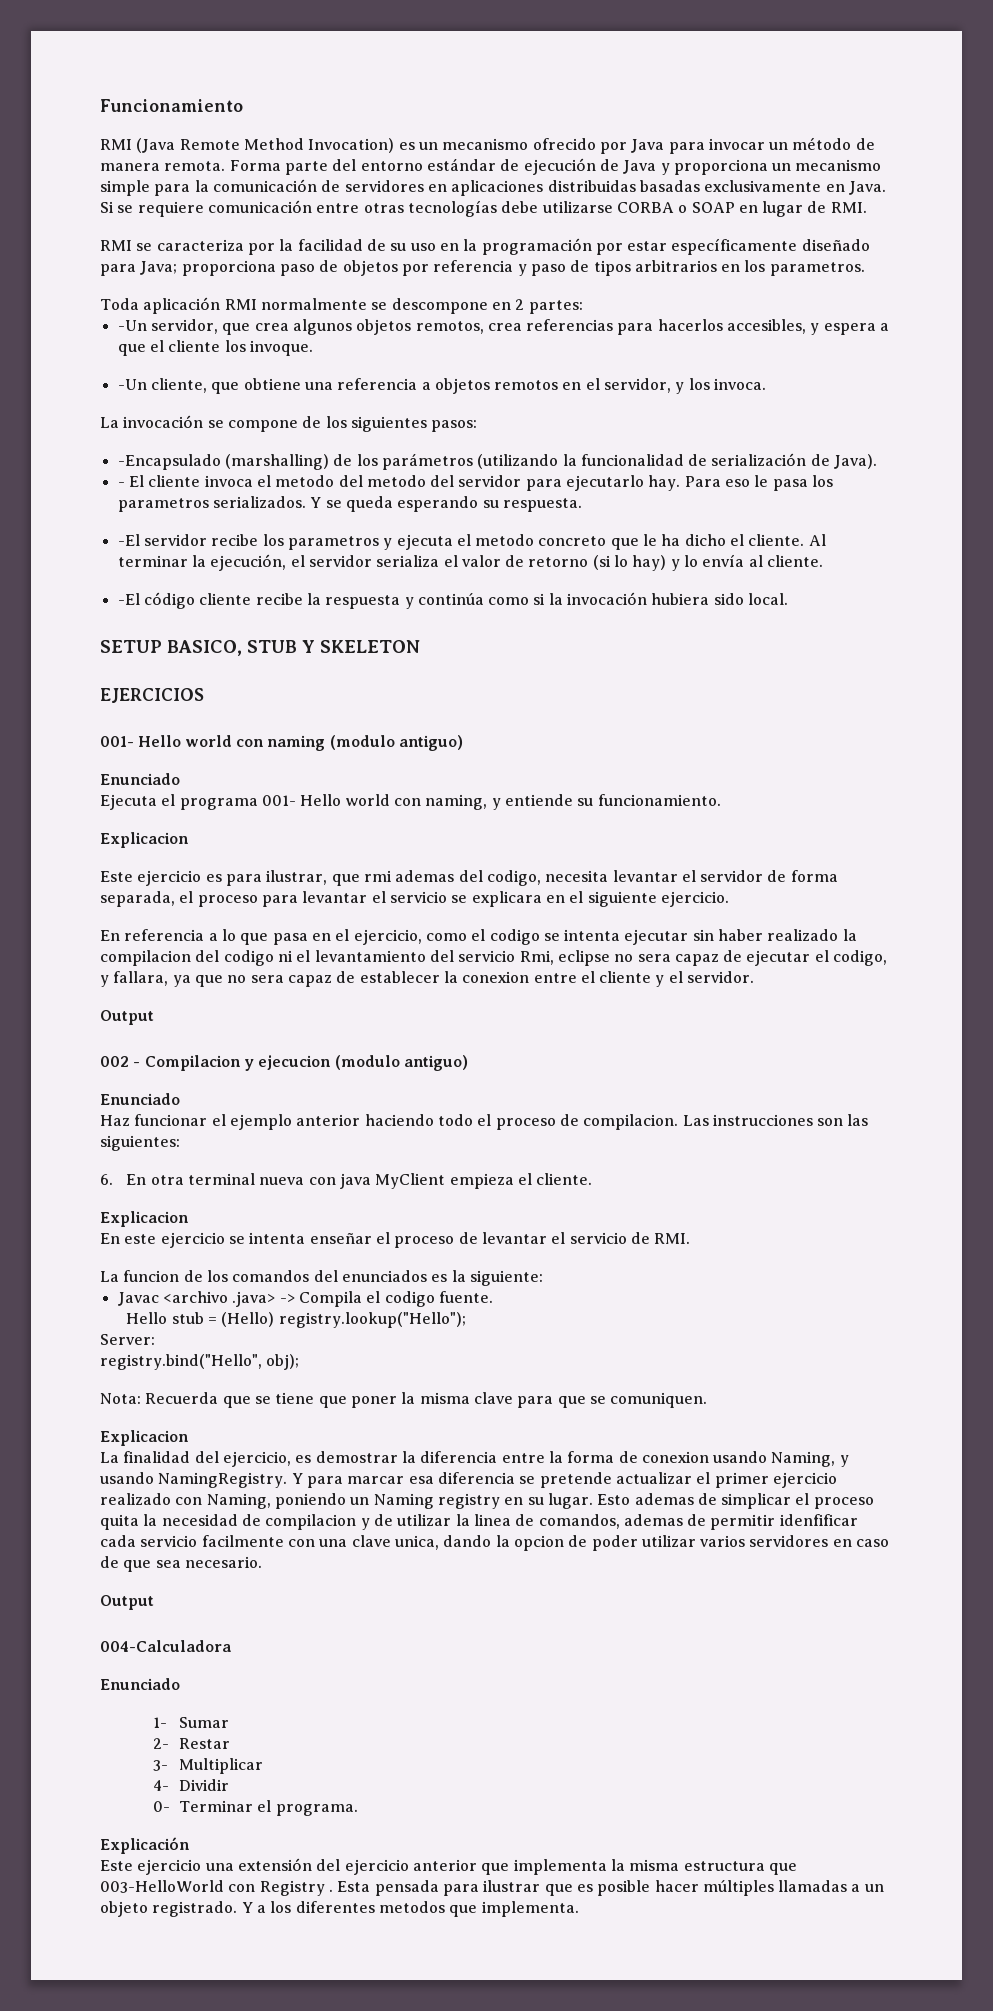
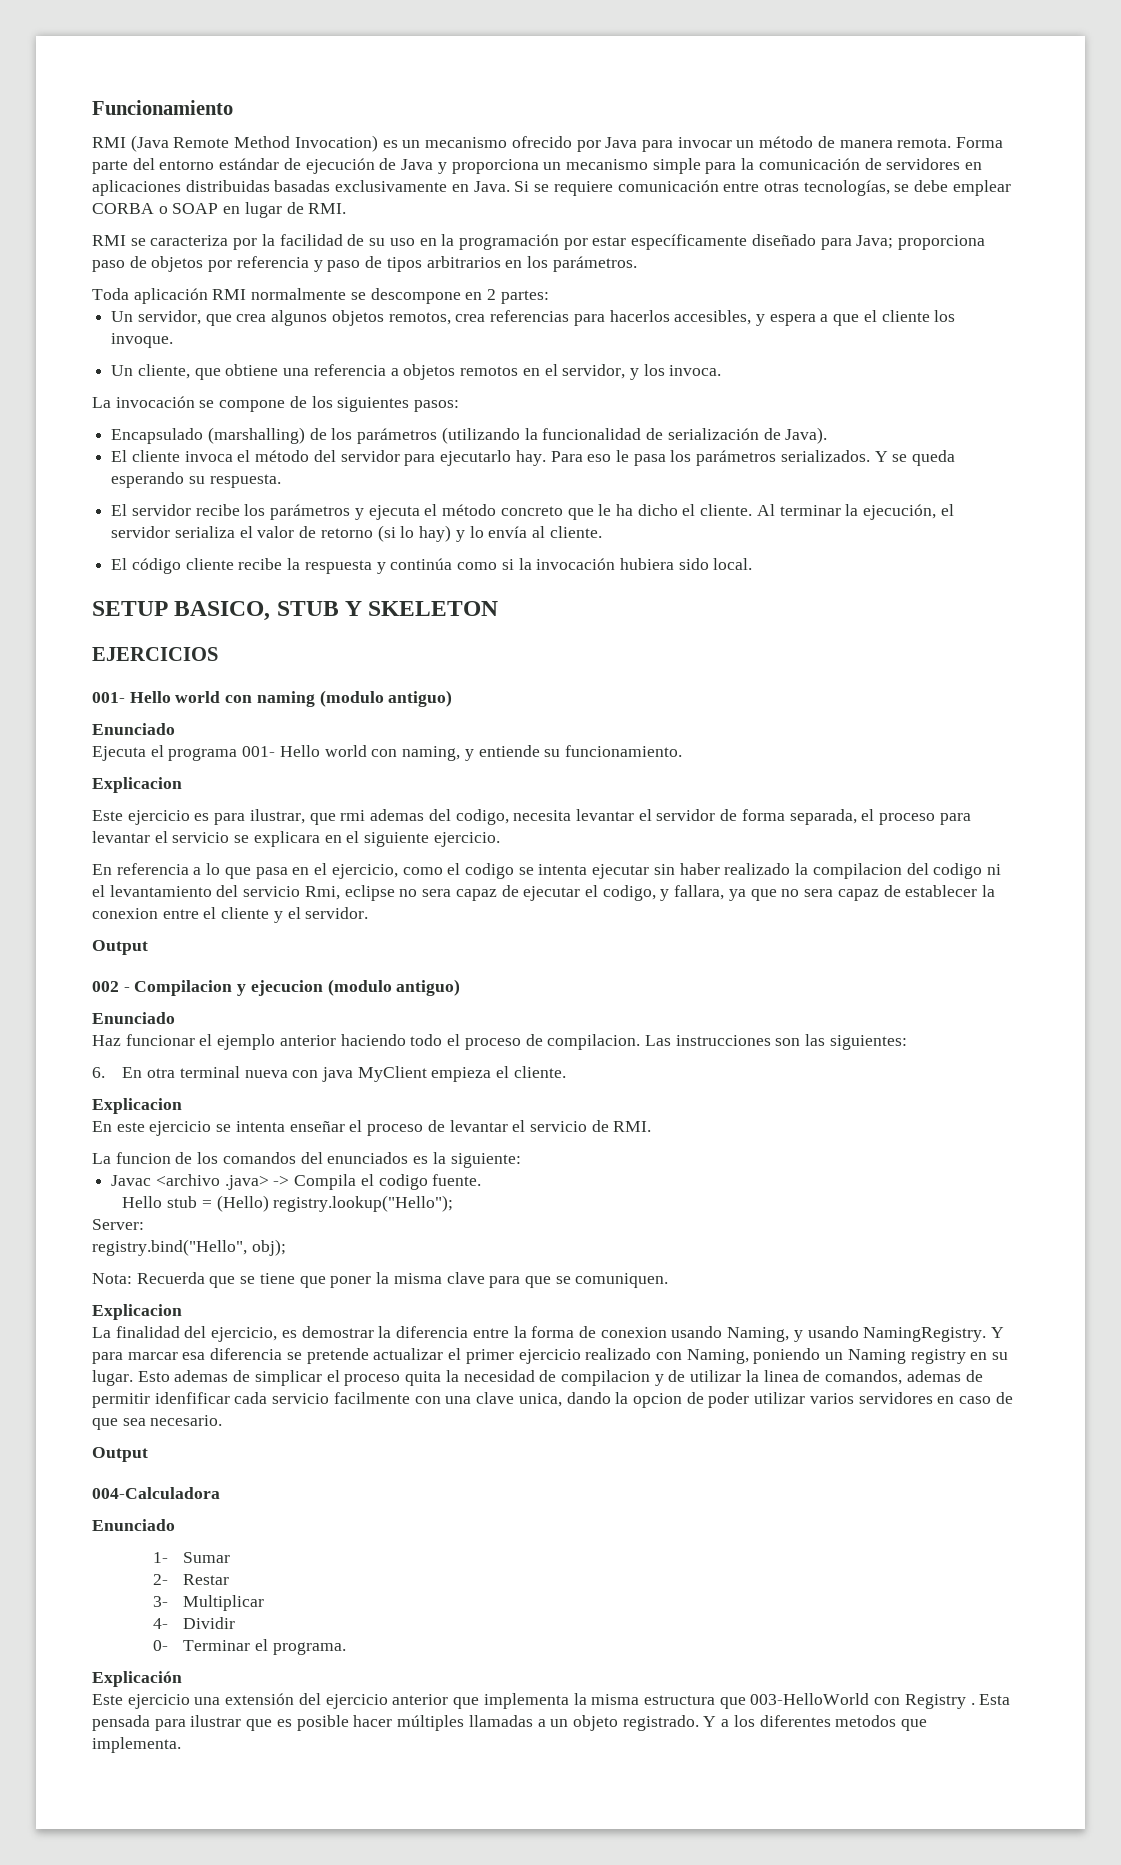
[407,200,613,217] tecnologías debe utilizarse -> [803,180,1011,196] tecnologías, se debe emplear
[769,262,865,276] parametros. -> [552,256,637,272] parámetros.
[117,320,147,331] -Un -> [111,311,134,322] Un
[117,379,147,390] -Un -> [111,365,134,376] Un
[117,454,221,470] -Encapsulado -> [111,428,204,444] Encapsulado
[117,482,125,487] - -> (828, 435) none
[275,475,426,487] metodo del metodo -> [255,450,310,462] método
[117,498,209,512] parametros -> [696,450,777,466] parámetros
[117,534,140,546] -El -> [111,504,128,516] El
[287,536,379,550] parametros -> [270,504,351,520] parámetros
[475,534,535,546] metodo -> [442,504,497,516] método
[117,593,140,605] -El -> [111,558,128,570] El

